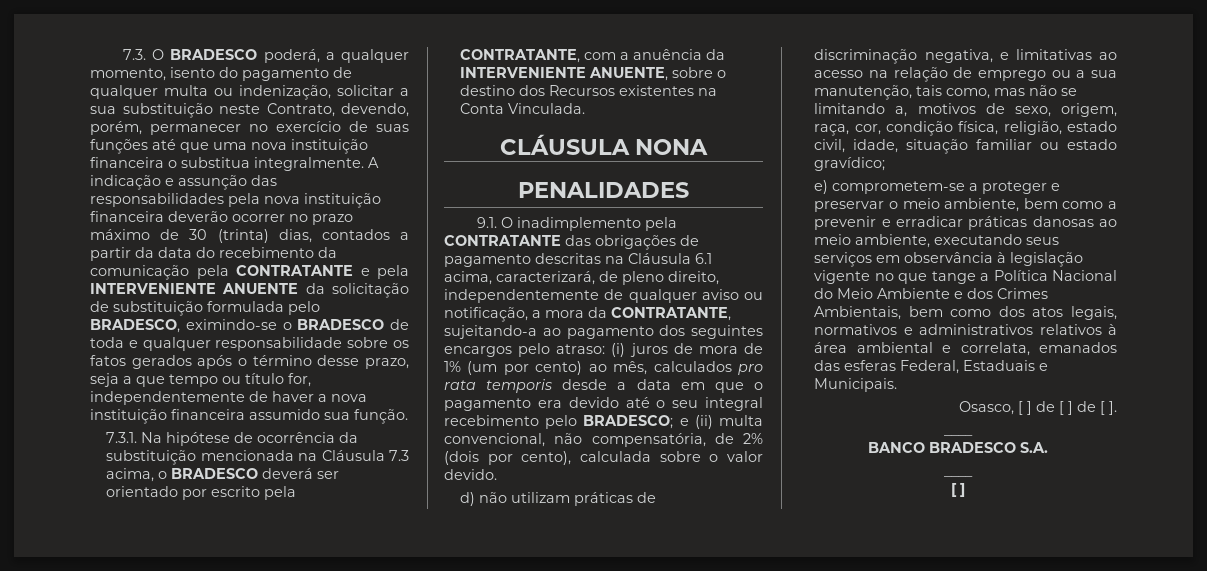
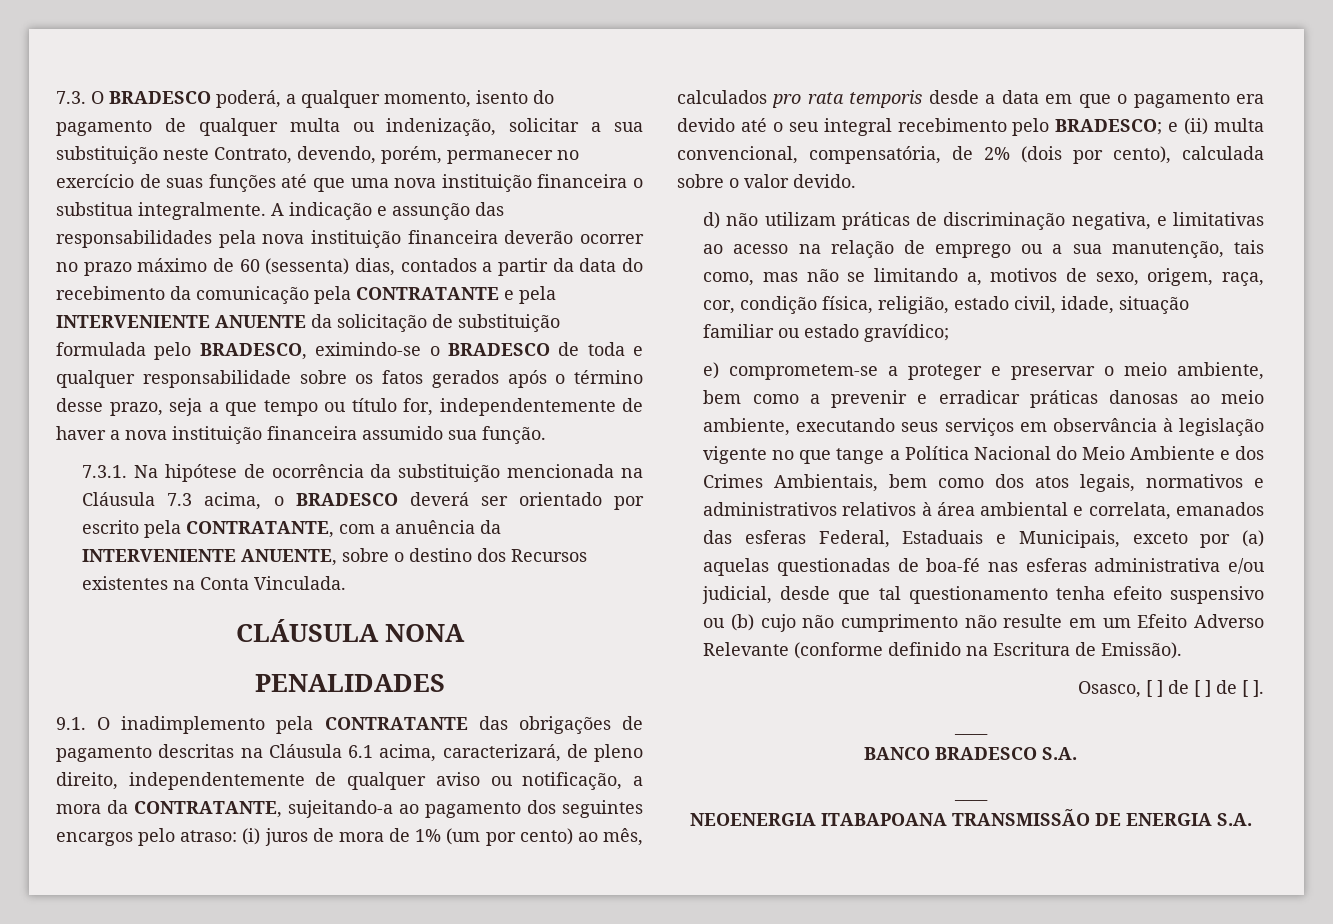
[189,229,269,243] 30 (trinta) -> [239,258,350,275] 60 (sessenta)
[554,433,583,444] não -> (798, 155) none
[814,378,898,392] Municipais. -> [1018,530,1264,548] [703,558,1265,576] [702,586,1264,604] [703,614,1264,632] [703,642,1183,659] Municipais, exceto por (a) aquelas questionadas de boa-fé nas esferas administrativa e/ou judicial, desde que tal questionamento tenha efeito suspensivo ou (b) cujo não cumprimento não resulte em um Efeito Adverso Relevante (conforme definido na Escritura de Emissão).
[950,483,965,497] [ ] -> [689,809,1252,826] NEOENERGIA ITABAPOANA TRANSMISSÃO DE ENERGIA S.A.

